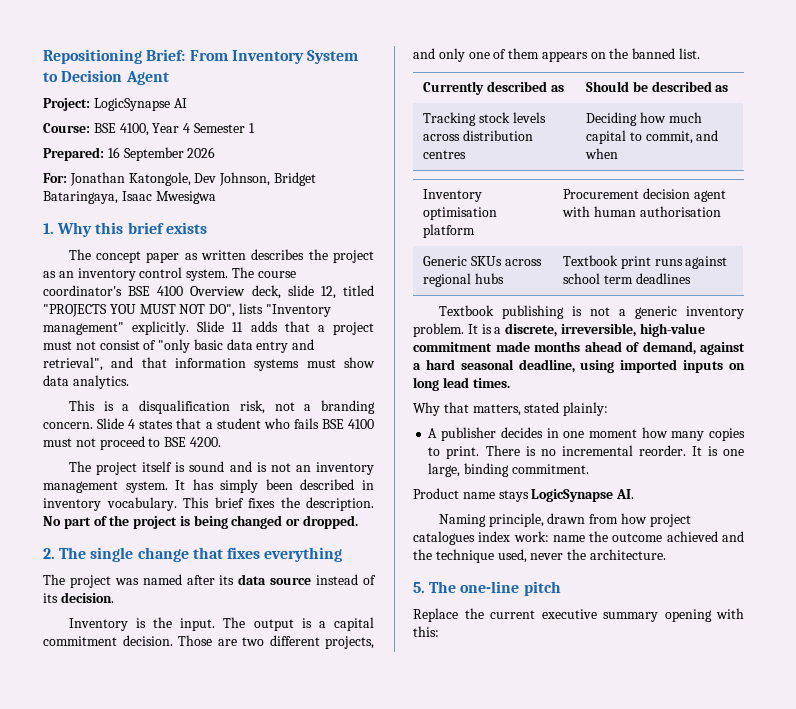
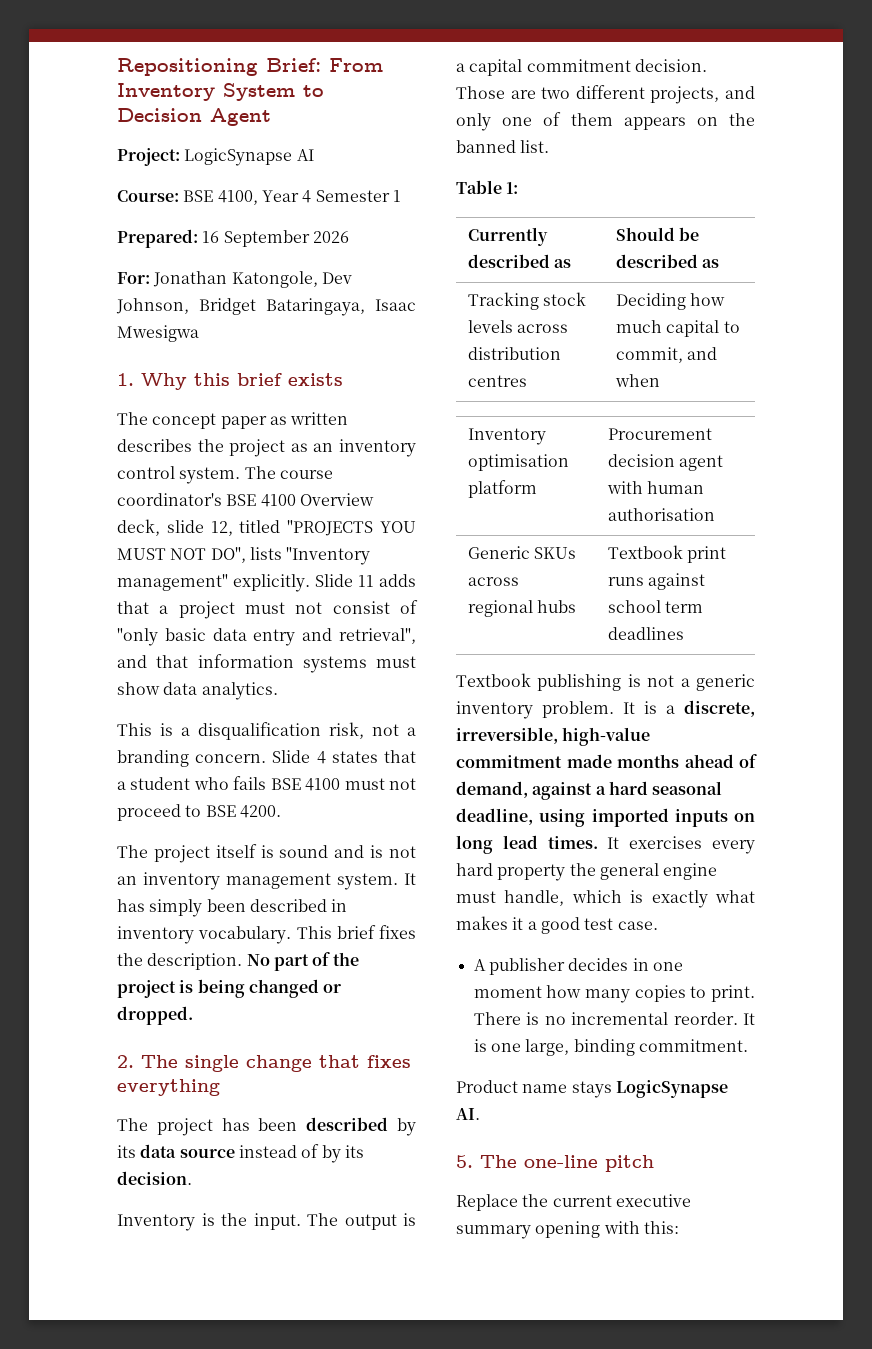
[114,574,215,585] was named after -> [221,1117,416,1136] has been described by
(376, 580) none -> [321,1145,341,1163] by
(701, 53) none -> [456,180,519,194] // Table 1:
[413,402,609,416] // Why that matters, stated plainly: -> [607,836,755,854] [456,863,718,881] [456,890,755,908] [456,916,658,934] It exercises every hard property the general engine must handle, which is exactly what makes it a good test case.
[438,513,691,527] [413,531,744,545] [413,549,666,563] // Naming principle, drawn from how project catalogues index work: name the outcome achieved and the technique used, never the architecture. -> (480, 1114) none

